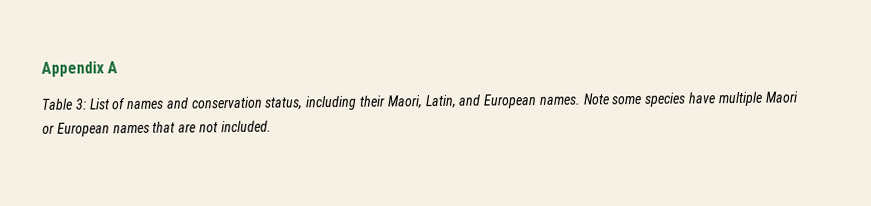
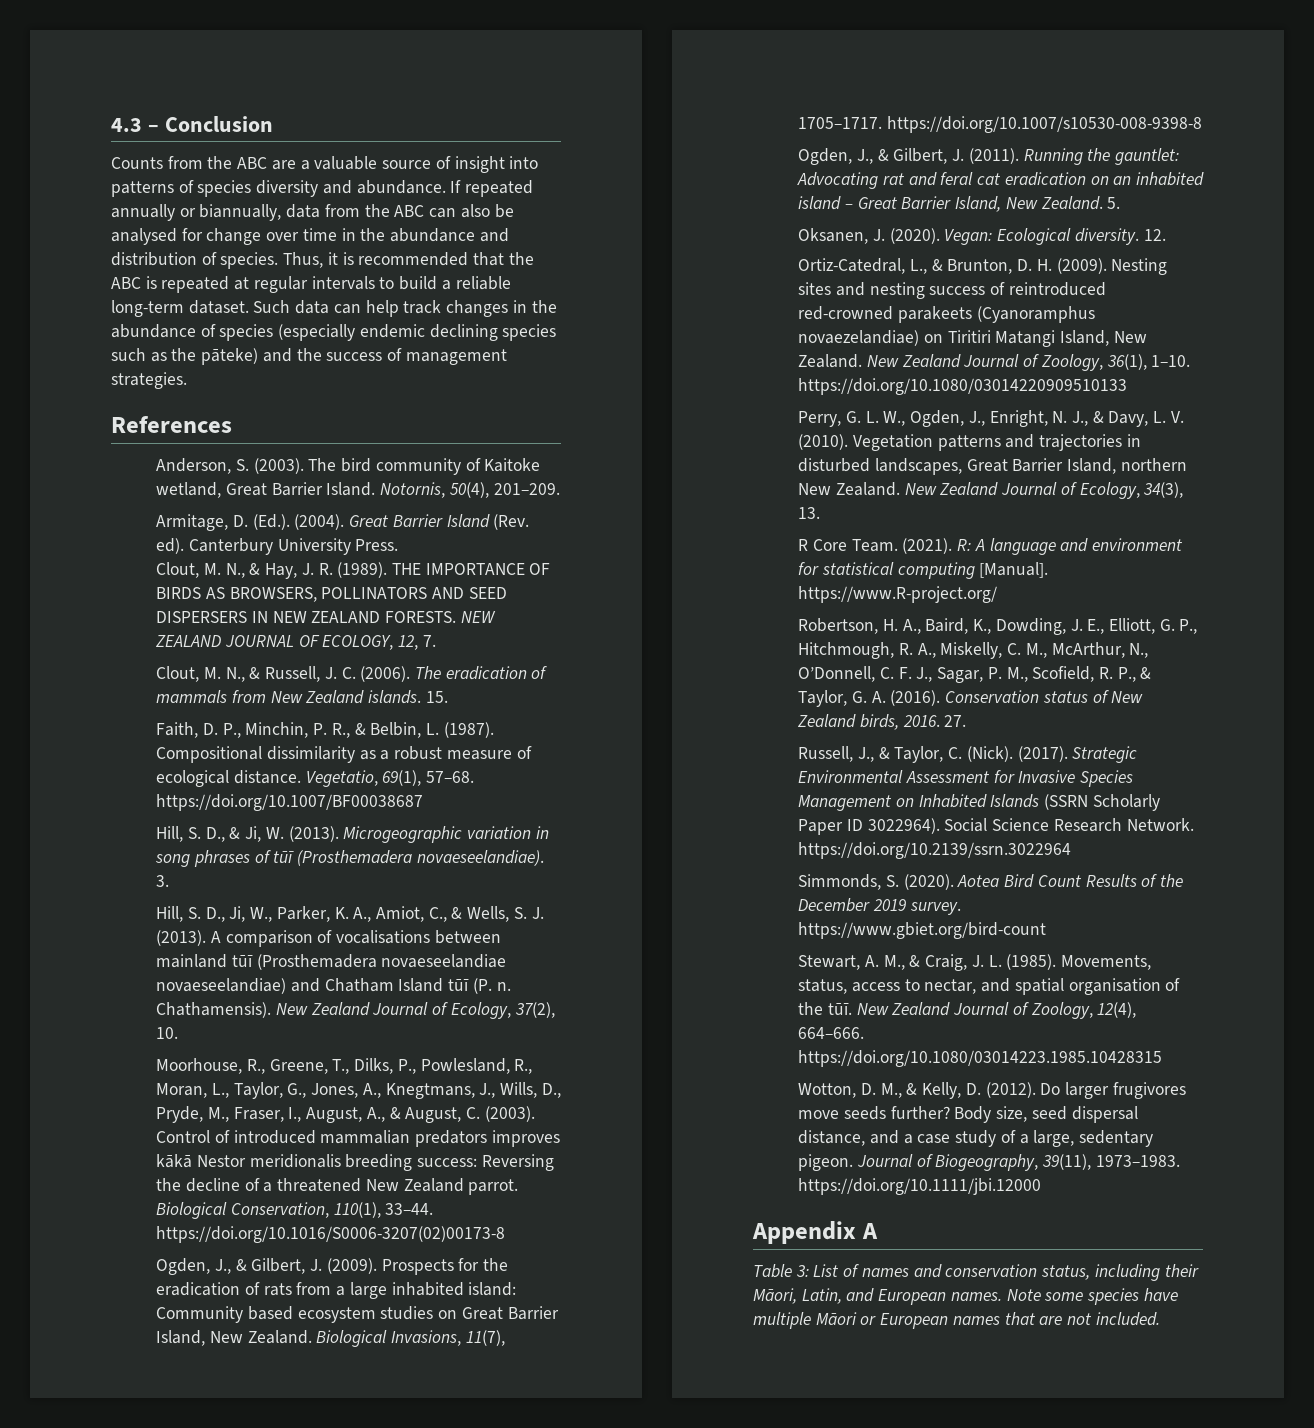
(41, 69) none -> [111,116,273,132] [111,156,539,173] [111,180,534,197] [111,204,514,221] [111,228,509,245] [111,252,534,269] [111,276,511,293] [111,300,557,317] [111,324,557,341] [111,348,507,365] [111,372,187,389] [111,416,232,433] [156,458,541,475] [156,482,560,498] [156,514,530,531] [156,538,399,555] [156,562,551,579] [156,587,507,602] [156,611,496,623] [155,635,436,650] [156,666,548,682] [156,690,448,704] [156,722,494,738] [156,746,532,763] [156,770,475,787] [156,794,424,811] [156,826,549,843] [155,850,544,867] [156,875,170,887] [156,906,544,922] [156,930,501,947] [156,954,507,970] [156,978,511,994] [156,1002,555,1019] [156,1027,179,1039] [156,1058,533,1074] [156,1082,561,1099] [156,1106,535,1123] [156,1130,560,1147] [156,1154,554,1171] [156,1178,519,1195] [156,1202,434,1219] [156,1226,506,1243] [156,1258,508,1275] [156,1282,517,1299] [156,1306,559,1323] [156,1330,505,1347] [798,116,1202,133] [798,148,1179,165] [797,172,1204,189] [798,196,1121,212] [798,228,1166,245] [798,258,1168,275] [798,282,1106,299] [798,306,1095,323] [798,330,1147,347] [798,354,1191,371] [798,378,1128,395] [798,410,1184,427] [798,434,1141,451] [798,458,1187,475] [798,482,1184,499] [798,507,821,519] [798,538,1183,555] [798,562,1049,579] [798,586,998,603] [798,618,1198,635] [798,642,1149,659] [798,666,1152,683] [798,690,1144,707] [797,714,967,730] [798,746,1138,763] [798,770,1134,787] [798,794,1160,811] [798,818,1194,835] [798,842,1072,859] [798,874,1183,890] [798,898,961,915] [798,922,1047,939] [798,954,1151,971] [798,978,1181,995] [798,1002,1137,1019] [798,1027,865,1039] [798,1050,1163,1067] [798,1082,1186,1099] [798,1106,1138,1123] [798,1130,1153,1147] [798,1154,1180,1171] [798,1178,1042,1195] 4.3 – Conclusion // Counts from the ABC are a valuable source of insight into patterns of species diversity and abundance. If repeated annually or biannually, data from the ABC can also be analysed for change over time in the abundance and distribution of species. Thus, it is recommended that the ABC is repeated at regular intervals to build a reliable long-term dataset. Such data can help track changes in the abundance of species (especially endemic declining species such as the pāteke) and the success of management strategies. // References // Anderson, S. (2003). The bird community of Kaitoke wetland, Great Barrier Island. Notornis, 50(4), 201–209. // Armitage, D. (Ed.). (2004). Great Barrier Island (Rev. ed). Canterbury University Press. // Clout, M. N., & Hay, J. R. (1989). THE IMPORTANCE OF BIRDS AS BROWSERS, POLLINATORS AND SEED DISPERSERS IN NEW ZEALAND FORESTS. NEW ZEALAND JOURNAL OF ECOLOGY, 12, 7. // Clout, M. N., & Russell, J. C. (2006). The eradication of mammals from New Zealand islands. 15. // Faith, D. P., Minchin, P. R., & Belbin, L. (1987). Compositional dissimilarity as a robust measure of ecological distance. Vegetatio, 69(1), 57–68. https://doi.org/10.1007/BF00038687 // Hill, S. D., & Ji, W. (2013). Microgeographic variation in song phrases of tūī (Prosthemadera novaeseelandiae). 3. // Hill, S. D., Ji, W., Parker, K. A., Amiot, C., & Wells, S. J. (2013). A comparison of vocalisations between mainland tūī (Prosthemadera novaeseelandiae novaeseelandiae) and Chatham Island tūī (P. n. Chathamensis). New Zealand Journal of Ecology, 37(2), 10. // Moorhouse, R., Greene, T., Dilks, P., Powlesland, R., Moran, L., Taylor, G., Jones, A., Knegtmans, J., Wills, D., Pryde, M., Fraser, I., August, A., & August, C. (2003). Control of introduced mammalian predators improves kākā Nestor meridionalis breeding success: Reversing the decline of a threatened New Zealand parrot. Biological Conservation, 110(1), 33–44. https://doi.org/10.1016/S0006-3207(02)00173-8 // Ogden, J., & Gilbert, J. (2009). Prospects for the eradication of rats from a large inhabited island: Community based ecosystem studies on Great Barrier Island, New Zealand. Biological Invasions, 11(7), 1705–1717. https://doi.org/10.1007/s10530-008-9398-8 // Ogden, J., & Gilbert, J. (2011). Running the gauntlet: Advocating rat and feral cat eradication on an inhabited island – Great Barrier Island, New Zealand. 5. // Oksanen, J. (2020). Vegan: Ecological diversity. 12. // Ortiz‐Catedral, L., & Brunton, D. H. (2009). Nesting sites and nesting success of reintroduced red‐crowned parakeets (Cyanoramphus novaezelandiae) on Tiritiri Matangi Island, New Zealand. New Zealand Journal of Zoology, 36(1), 1–10. https://doi.org/10.1080/03014220909510133 // Perry, G. L. W., Ogden, J., Enright, N. J., & Davy, L. V. (2010). Vegetation patterns and trajectories in disturbed landscapes, Great Barrier Island, northern New Zealand. New Zealand Journal of Ecology, 34(3), 13. // R Core Team. (2021). R: A language and environment for statistical computing [Manual]. https://www.R-project.org/ // Robertson, H. A., Baird, K., Dowding, J. E., Elliott, G. P., Hitchmough, R. A., Miskelly, C. M., McArthur, N., O’Donnell, C. F. J., Sagar, P. M., Scofield, R. P., & Taylor, G. A. (2016). Conservation status of New Zealand birds, 2016. 27. // Russell, J., & Taylor, C. (Nick). (2017). Strategic Environmental Assessment for Invasive Species Management on Inhabited Islands (SSRN Scholarly Paper ID 3022964). Social Science Research Network. https://doi.org/10.2139/ssrn.3022964 // Simmonds, S. (2020). Aotea Bird Count Results of the December 2019 survey. https://www.gbiet.org/bird-count // Stewart, A. M., & Craig, J. L. (1985). Movements, status, access to nectar, and spatial organisation of the tūī. New Zealand Journal of Zoology, 12(4), 664–666. https://doi.org/10.1080/03014223.1985.10428315 // Wotton, D. M., & Kelly, D. (2012). Do larger frugivores move seeds further? Body size, seed dispersal distance, and a case study of a large, sedentary pigeon. Journal of Biogeography, 39(11), 1973–1983. https://doi.org/10.1111/jbi.12000 //
[386,95,423,109] Maori, -> [753,1288,797,1304] Māori,
[764,91,799,103] Maori -> [815,1312,857,1325] Māori

